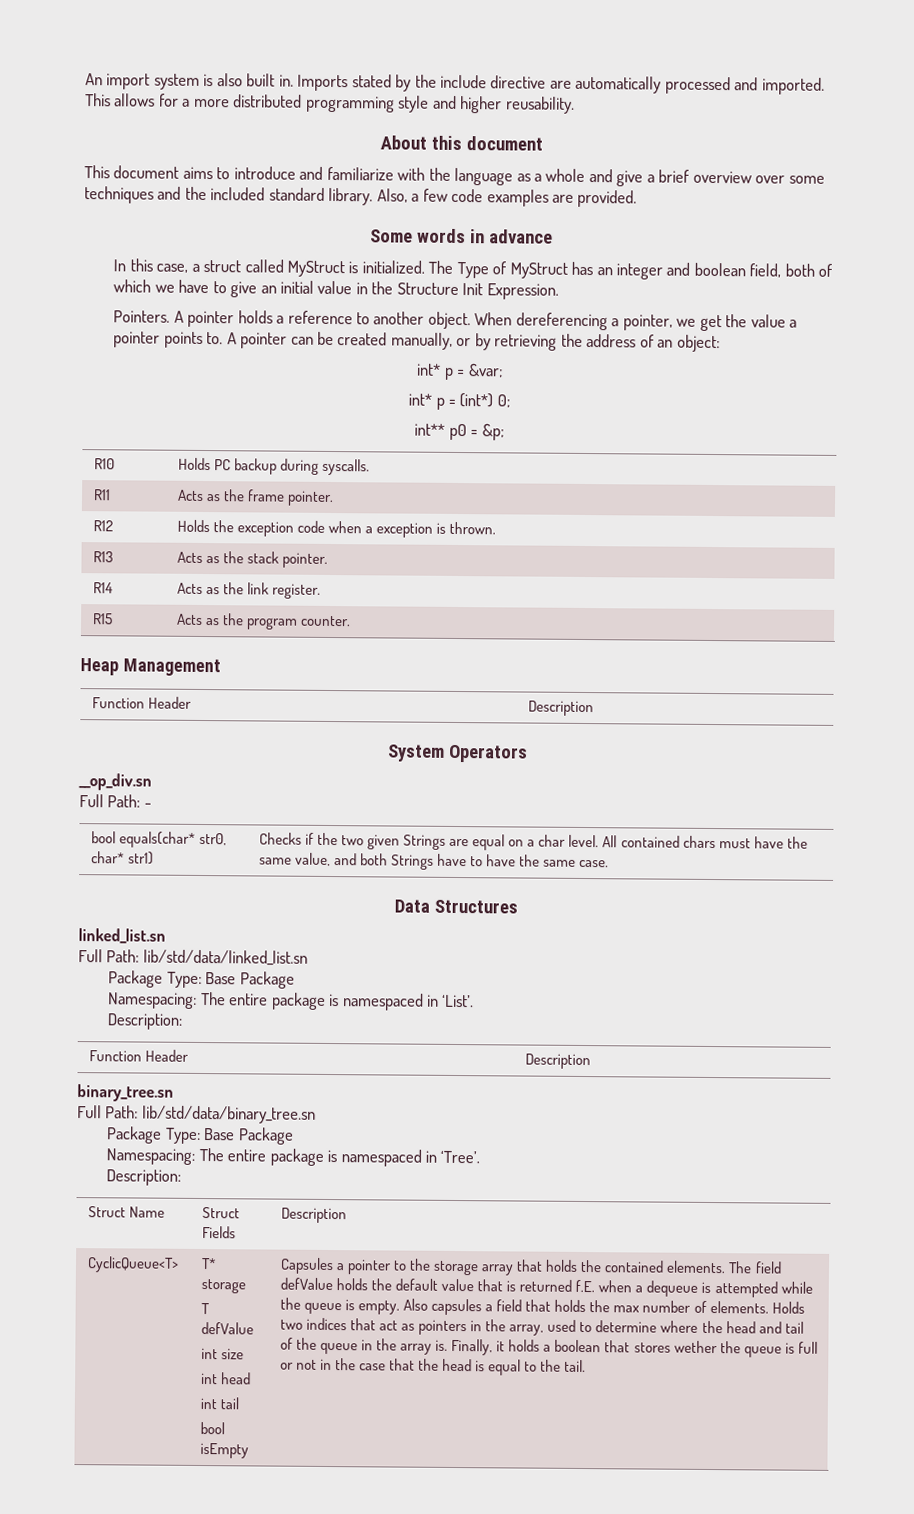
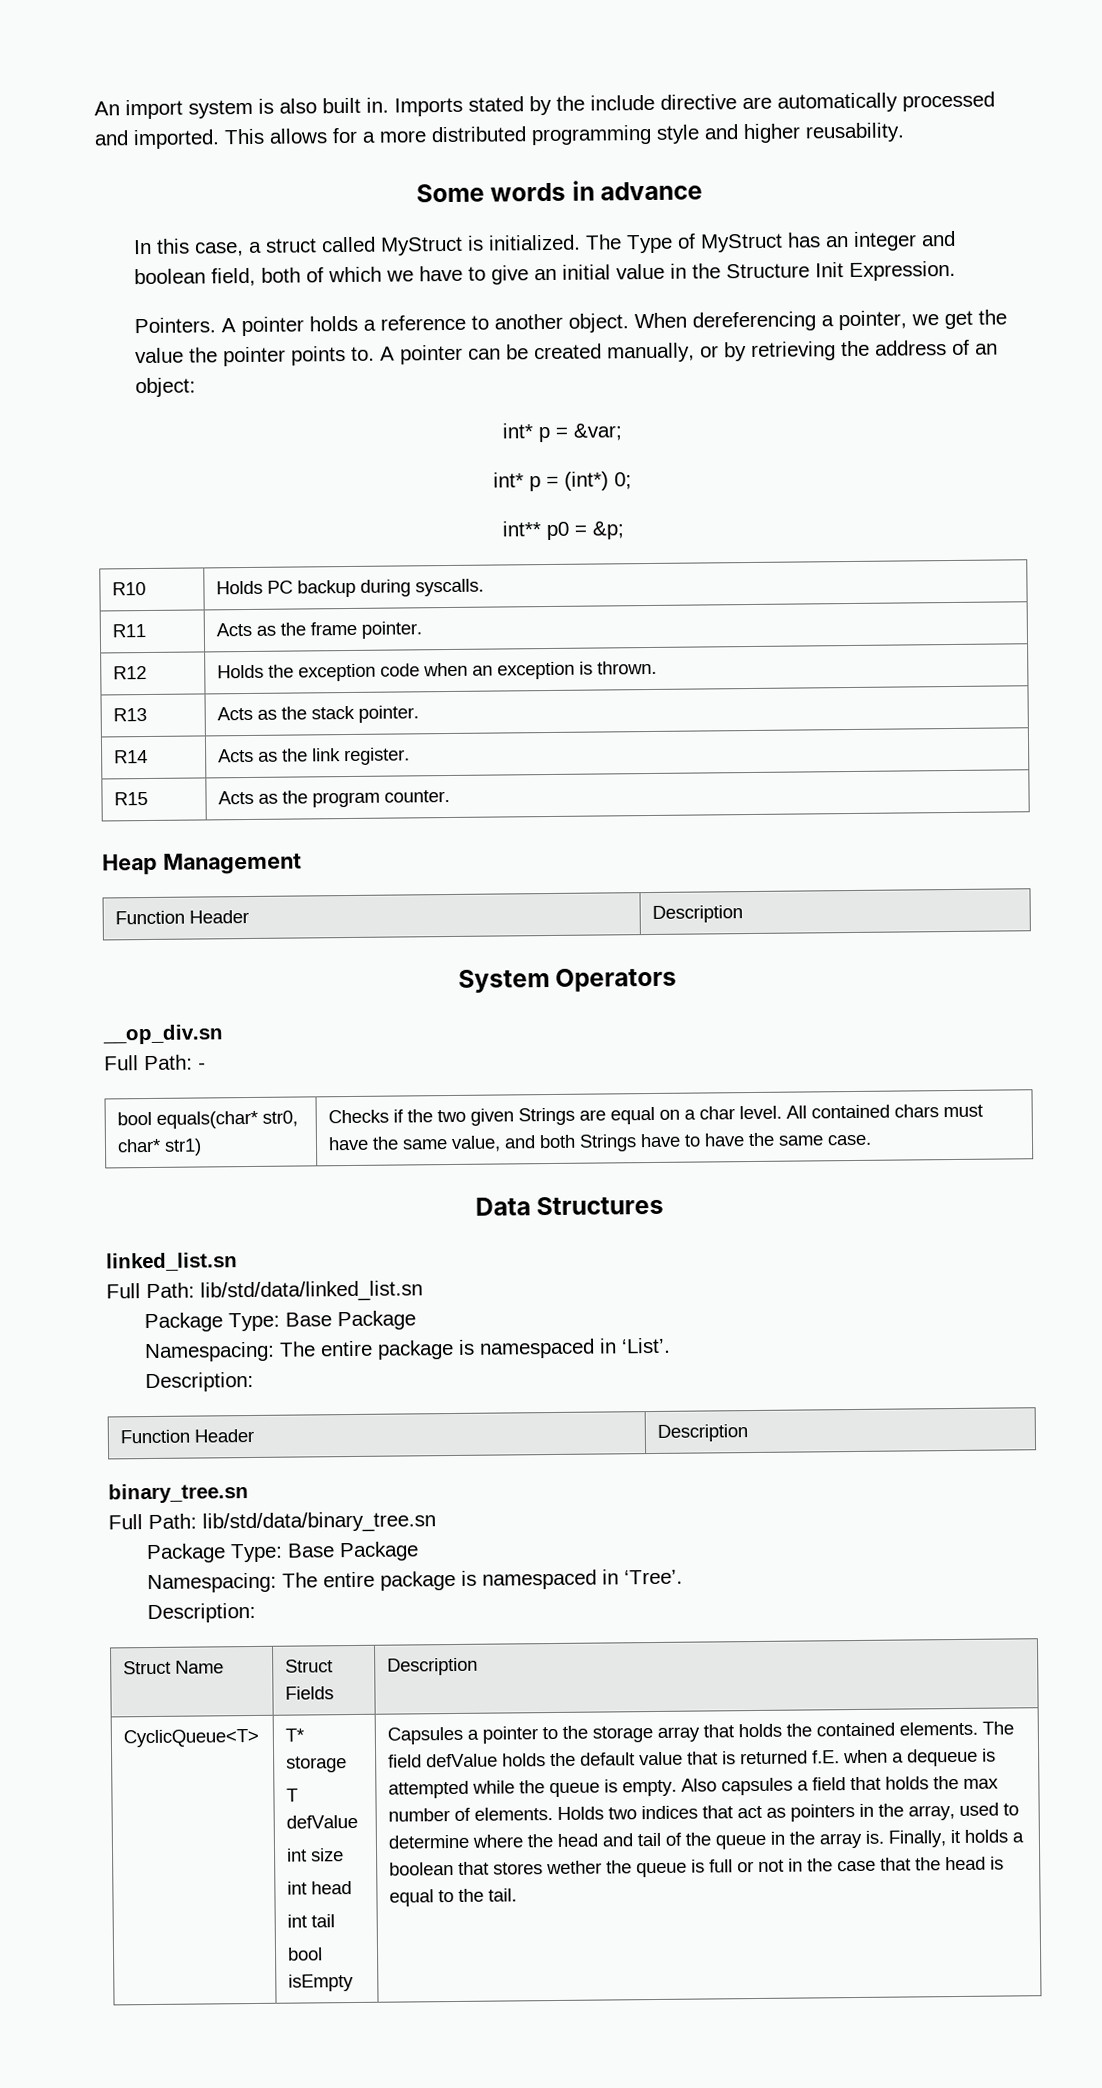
[380,135,543,151] [84,165,825,187] [84,186,638,208] // About this document // This document aims to introduce and familiarize with the language as a whole and give a brief overview over some techniques and the included standard library. Also, a few code examples are provided. -> (905, 132) none
[788,319,797,328] a -> [188,347,218,363] the
[365,526,374,534] a -> [472,665,494,676] an

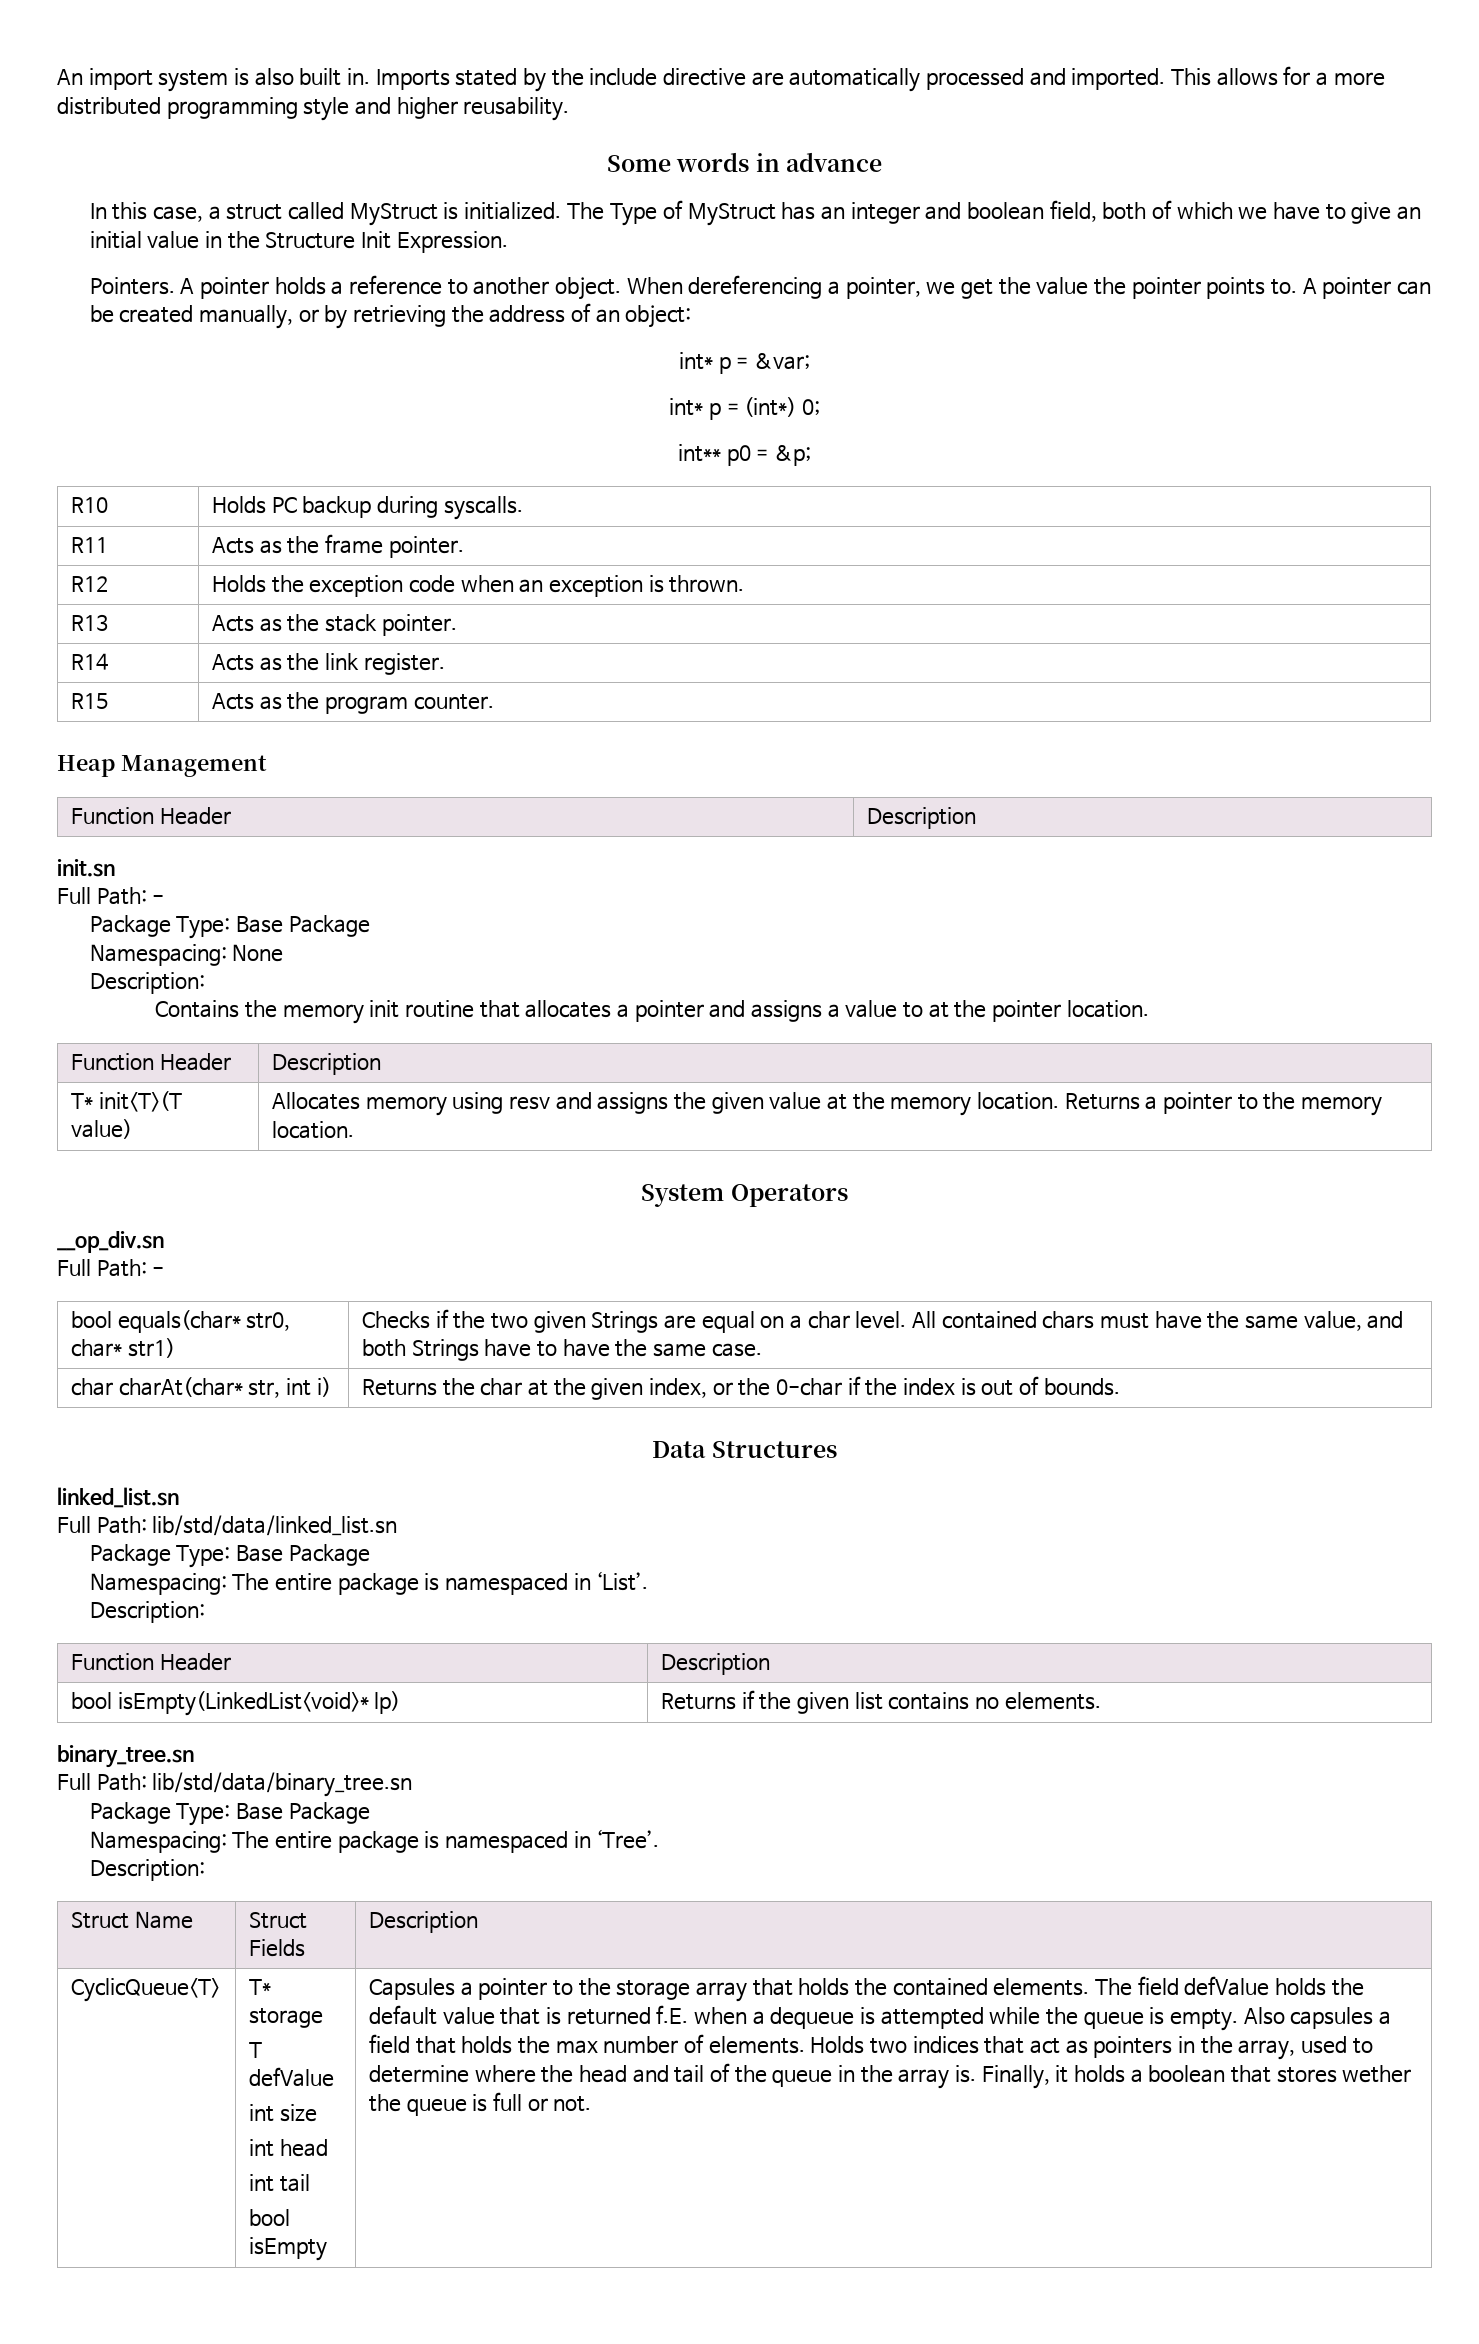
(744, 914) none -> [57,859,115,877] [57,887,165,905] [89,915,370,939] [89,944,284,966] [89,972,205,994] [155,1000,1149,1024] [71,1053,231,1071] [272,1053,382,1075] [71,1091,182,1112] [71,1119,133,1139] [272,1092,1382,1116] [272,1121,355,1139] // init.sn // Full Path: - // Package Type: Base Package // Namespacing: None // Description: // Contains the memory init routine that allocates a pointer and assigns a value to at the pointer location. // Function Header | Description // T* init<T>(T value) | Allocates memory using resv and assigns the given value at the memory location. Returns a pointer to the memory location.
(873, 1140) none -> [71,1377,331,1398] [362,1376,1120,1400] // char charAt(char* str, int i) | Returns the char at the given index, or the 0-char if the index is out of bounds.
(749, 1433) none -> [71,1691,401,1716] [661,1690,1101,1714] // bool isEmpty(LinkedList<void>* lp) | Returns if the given list contains no elements.
[758,1856,1005,1872] [389,1888,518,1907] not in the case that the head is equal to the tail. -> [553,2096,592,2112] not.

